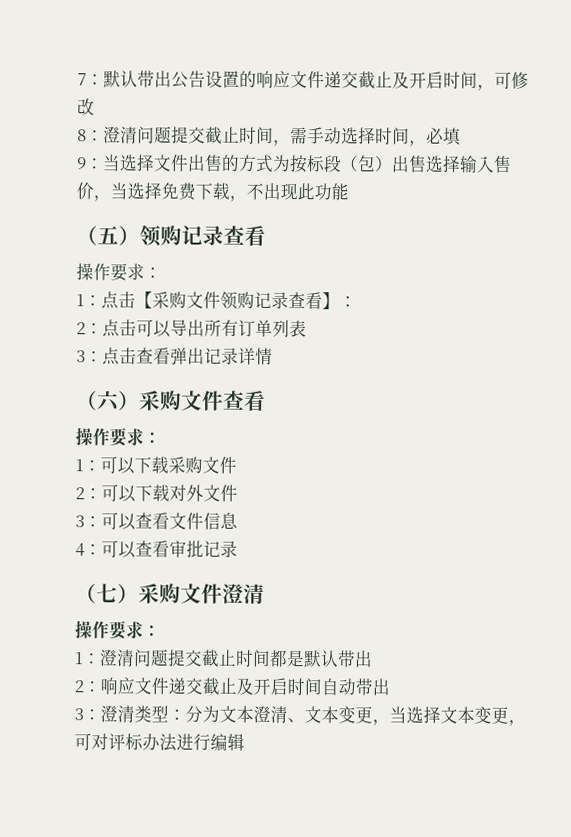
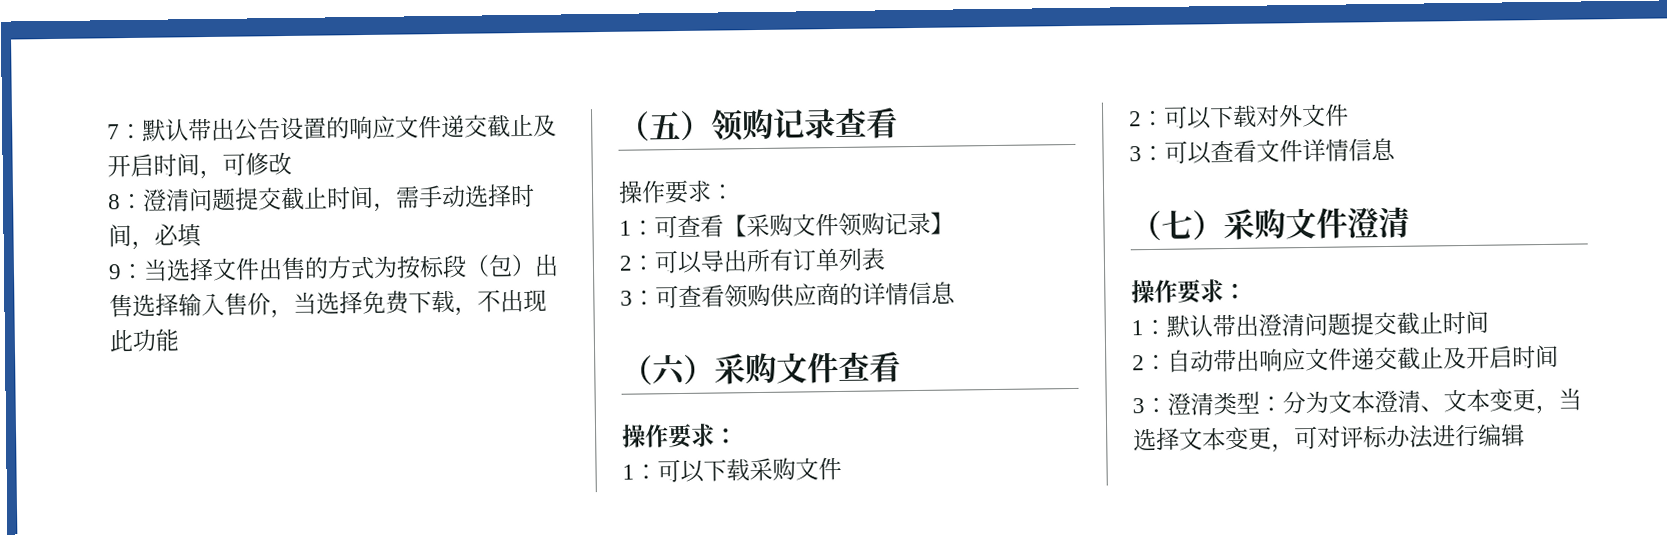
[101,291,136,310] 点击 -> [654,214,724,239] 可查看
[288,292,323,310] 查看 -> (931, 224) none
[339,296,357,308] [76,319,137,338] ： // 2：点击 -> [619,255,656,271] // 2：
[102,347,273,366] 点击查看弹出记录详情 -> [655,281,956,309] 可查看领购供应商的详情信息
[203,512,238,530] [75,540,238,559] 信息 // 4：可以查看审批记录 -> [1302,137,1396,163] 详情信息
[100,649,373,668] [74,677,390,696] 澄清问题提交截止时间都是默认带出 // 2：响应文件递交截止及开启时间自动带出 -> [1166,310,1489,338] [1132,344,1559,373] 默认带出澄清问题提交截止时间 // 2：自动带出响应文件递交截止及开启时间

